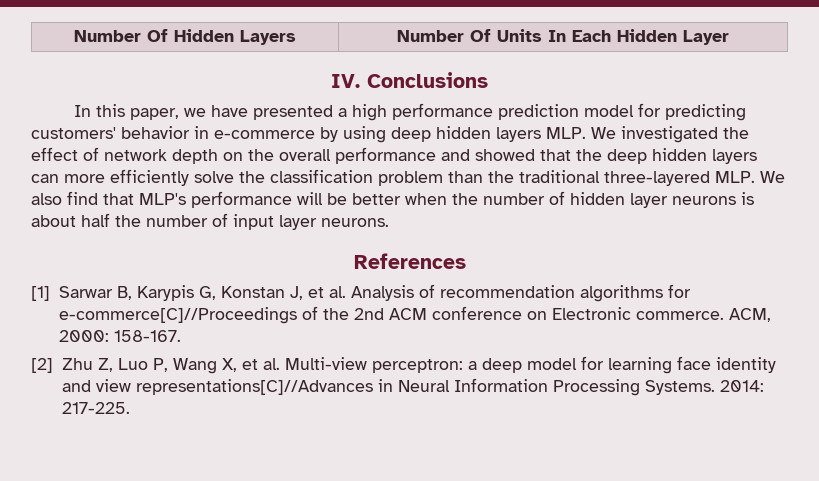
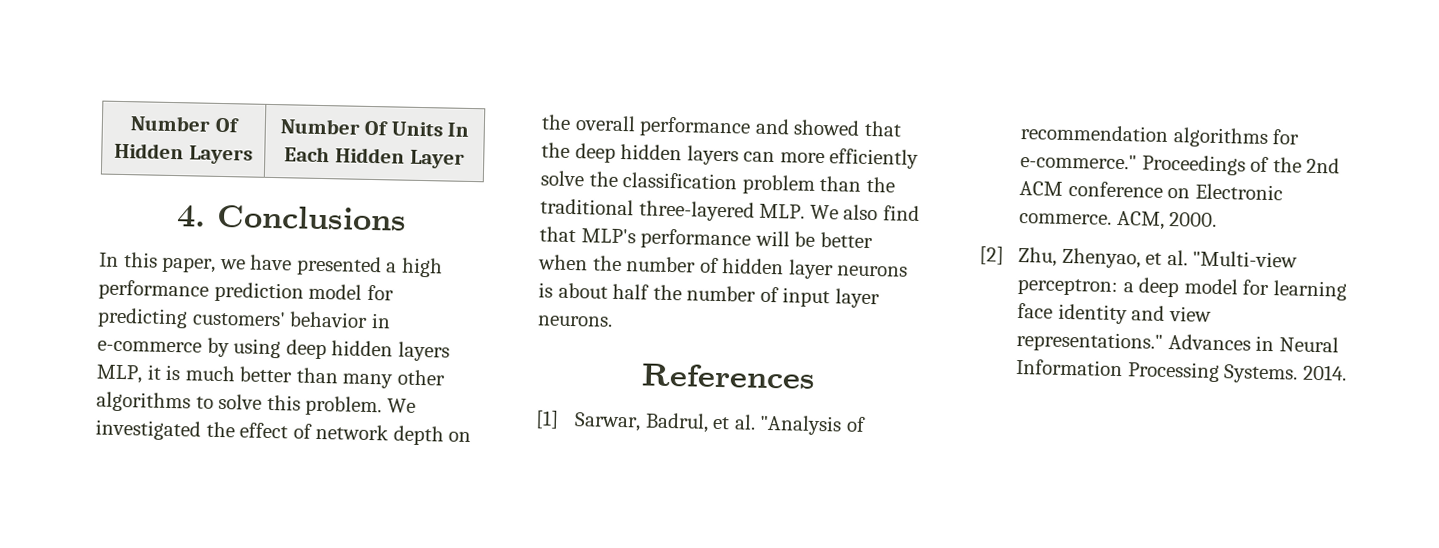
[331,74,360,88] IV. -> [176,205,206,228] 4.
[546,127,586,139] MLP. -> [96,364,446,389] [96,391,383,417] MLP, it is much better than many other algorithms to solve this problem.
[58,285,414,301] Sarwar B, Karypis G, Konstan J, et al. Analysis -> [574,412,843,436] Sarwar, Badrul, et al. "Analysis
[58,307,297,324] e-commerce[C]//Proceedings -> [1020,153,1246,176] e-commerce." Proceedings
[58,330,181,342] 2000: 158-167. -> [1169,212,1218,227] 2000.
[61,357,367,374] Zhu Z, Luo P, Wang X, et al. Multi-view -> [1018,246,1299,269] Zhu, Zhenyao, et al. "Multi-view
[135,379,373,395] representations[C]//Advances -> [1016,330,1251,353] representations." Advances
[719,380,764,392] [61,402,130,414] 2014: 217-225. -> [1301,364,1347,381] 2014.

